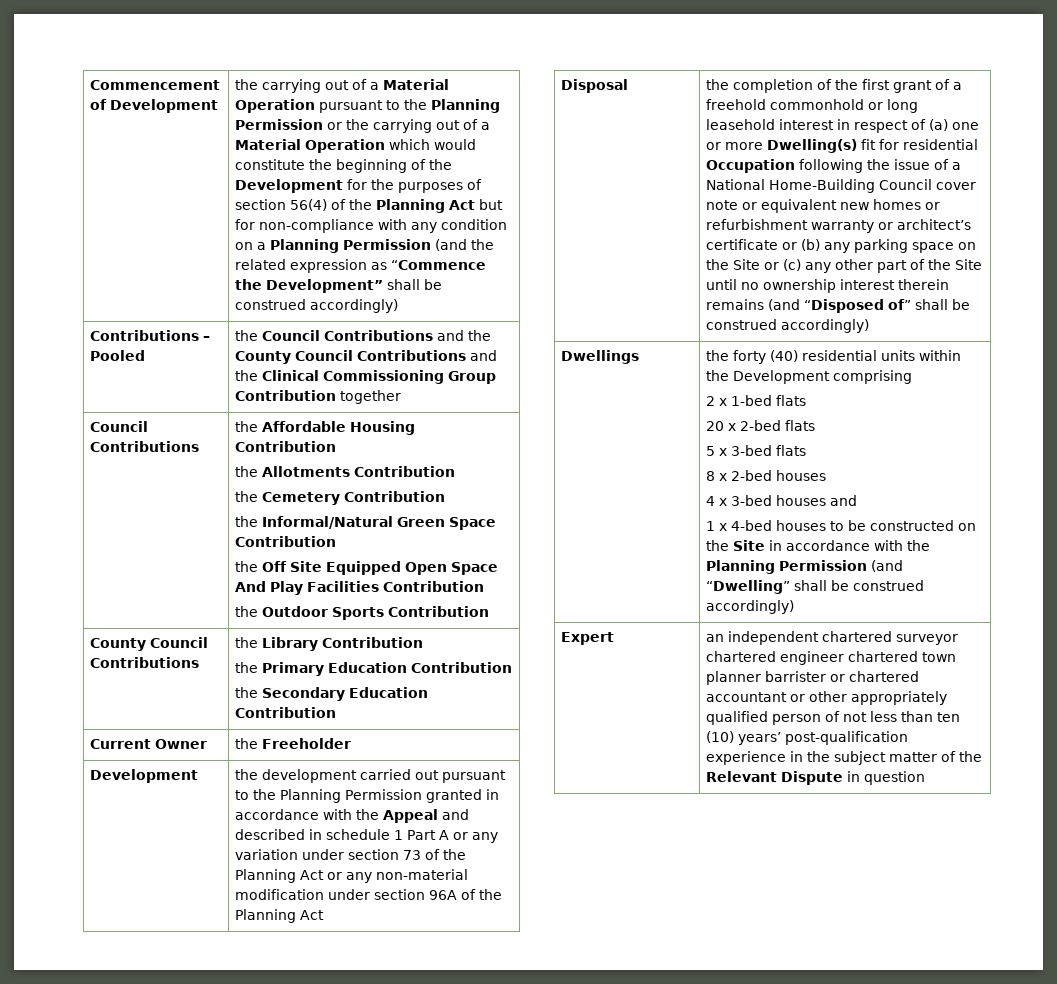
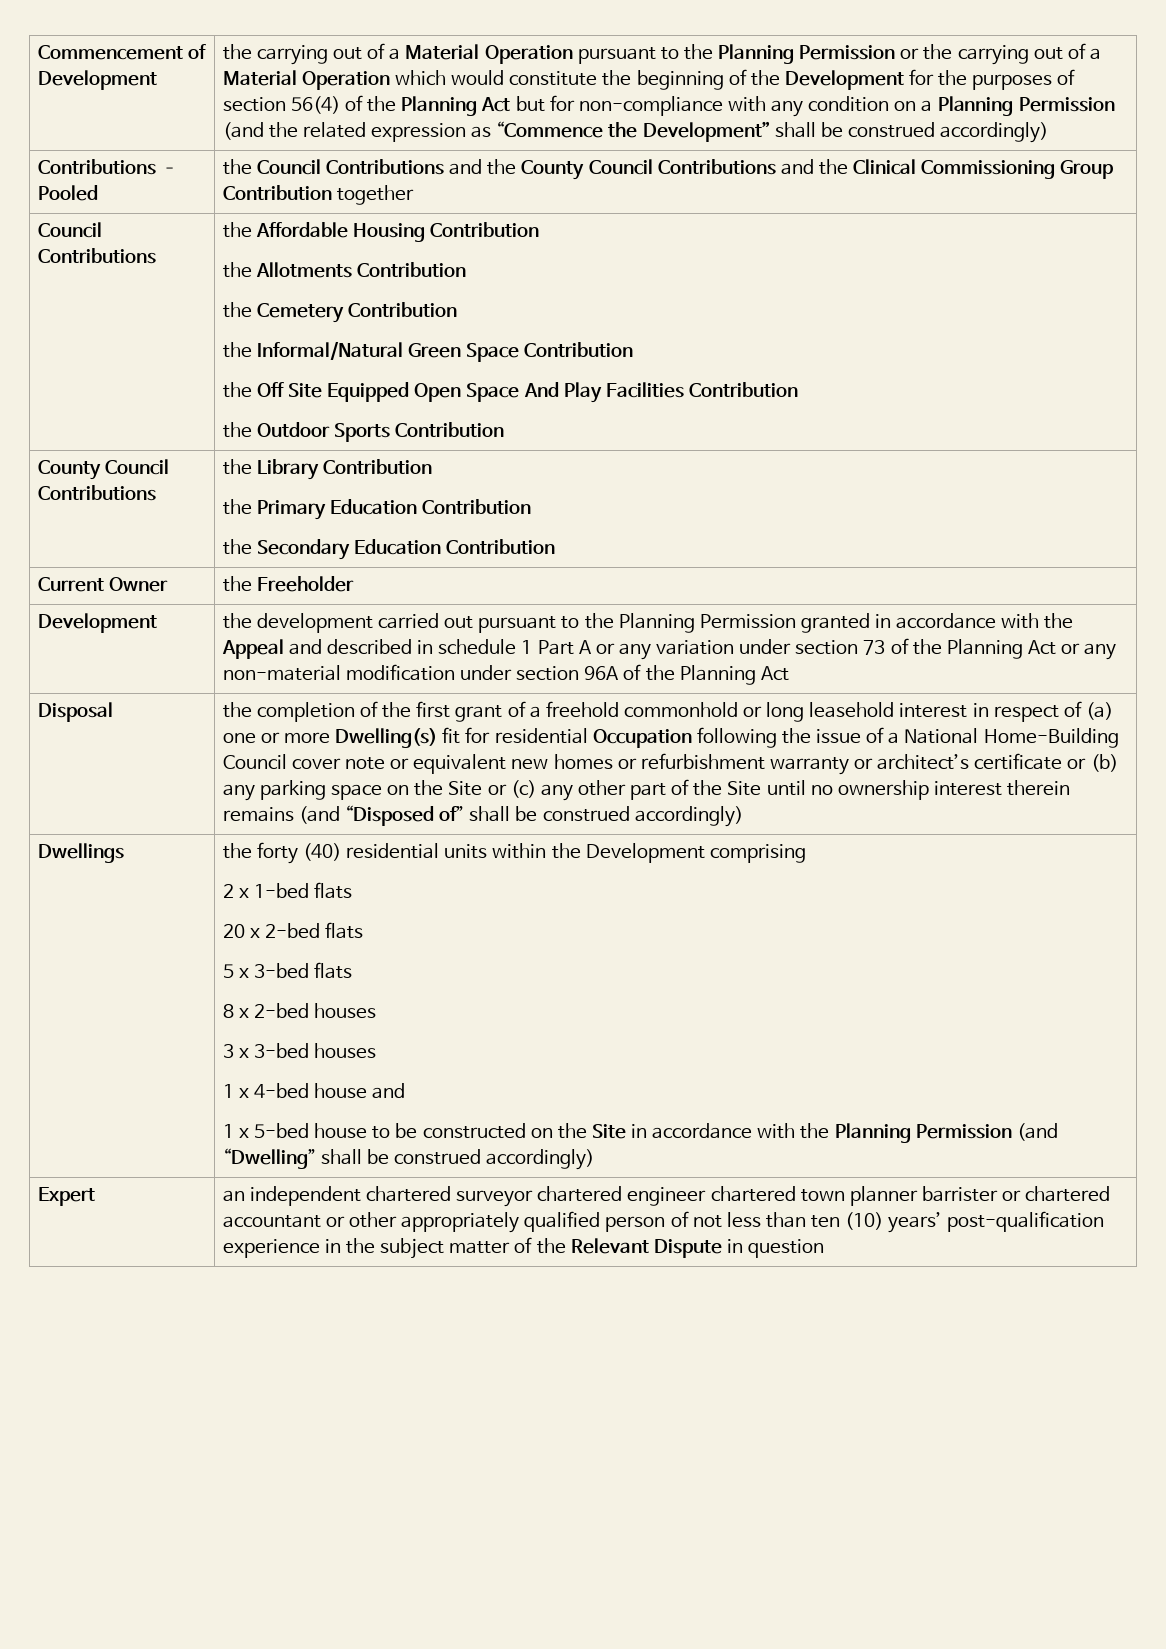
[705,496,715,506] 4 -> [222,1044,234,1058] 3
(826, 500) none -> [222,1083,368,1099] // 1 x 4-bed house
[730,520,826,531] 4-bed houses -> [253,1123,368,1139] 5-bed house

